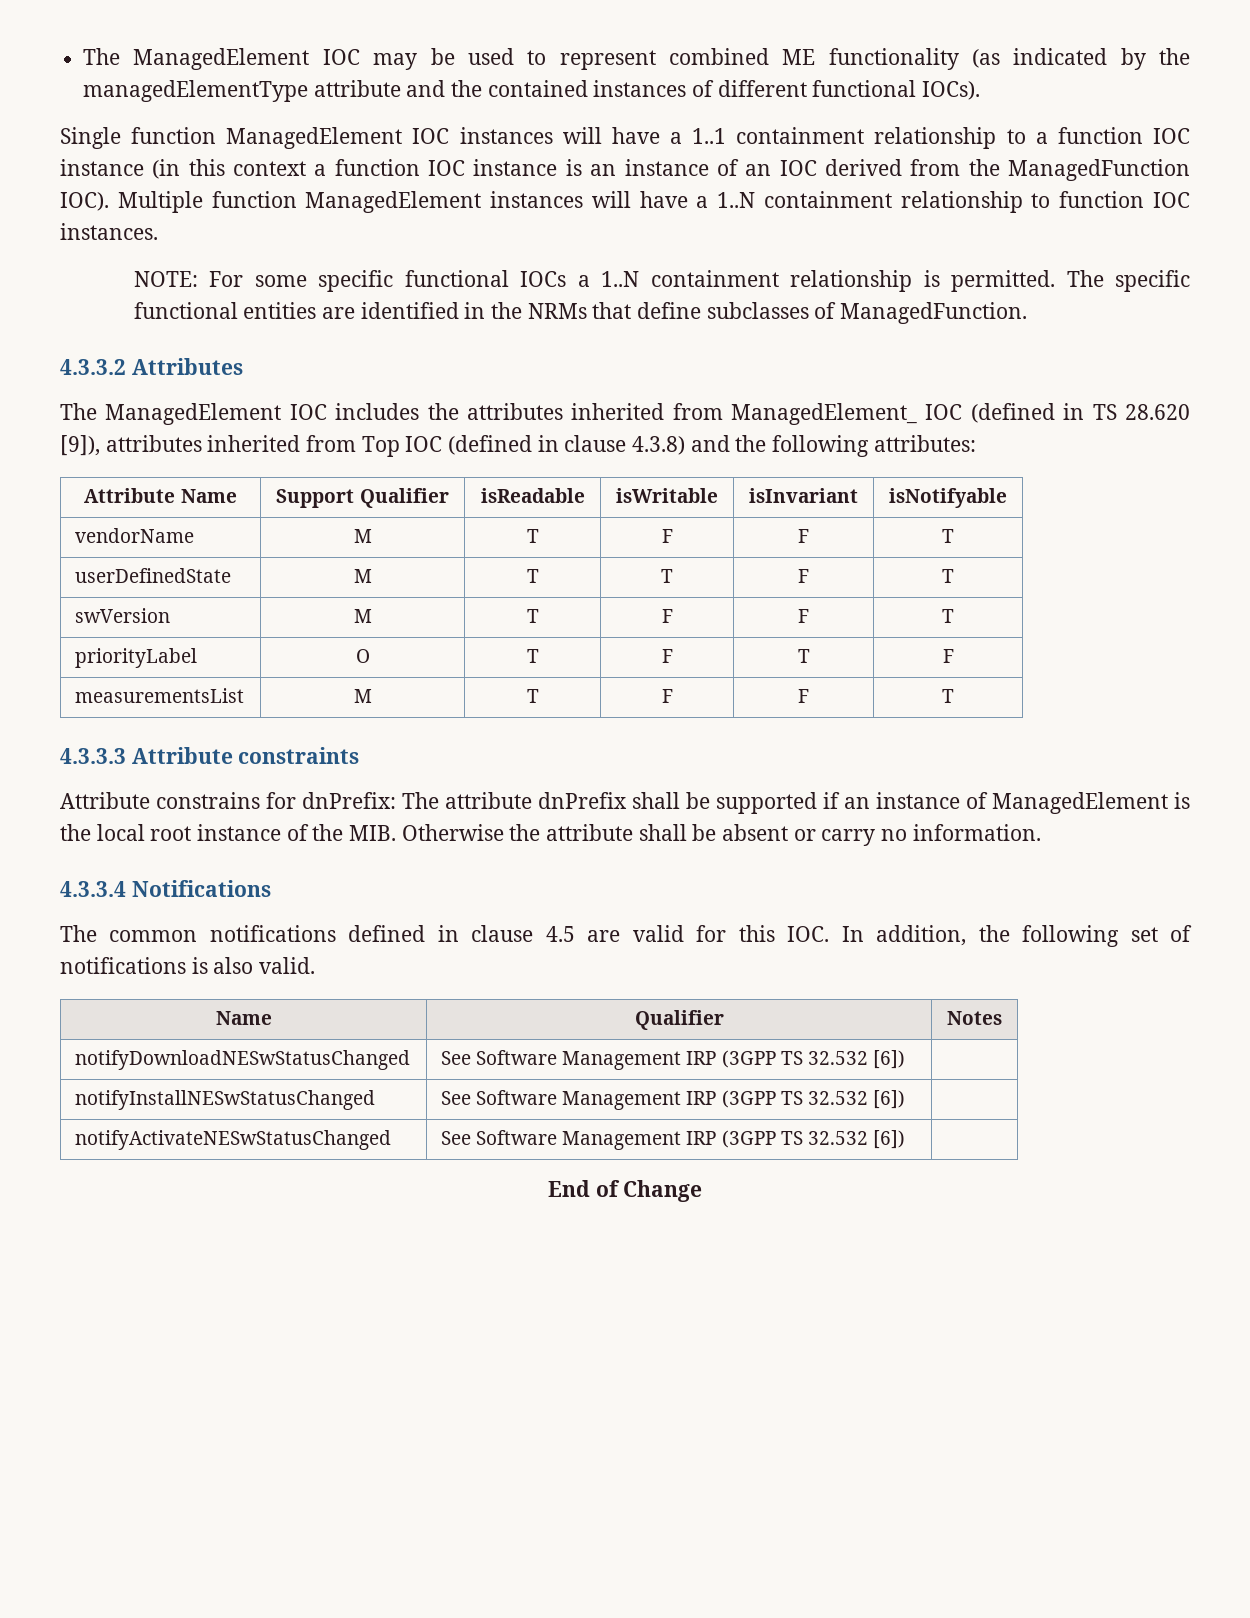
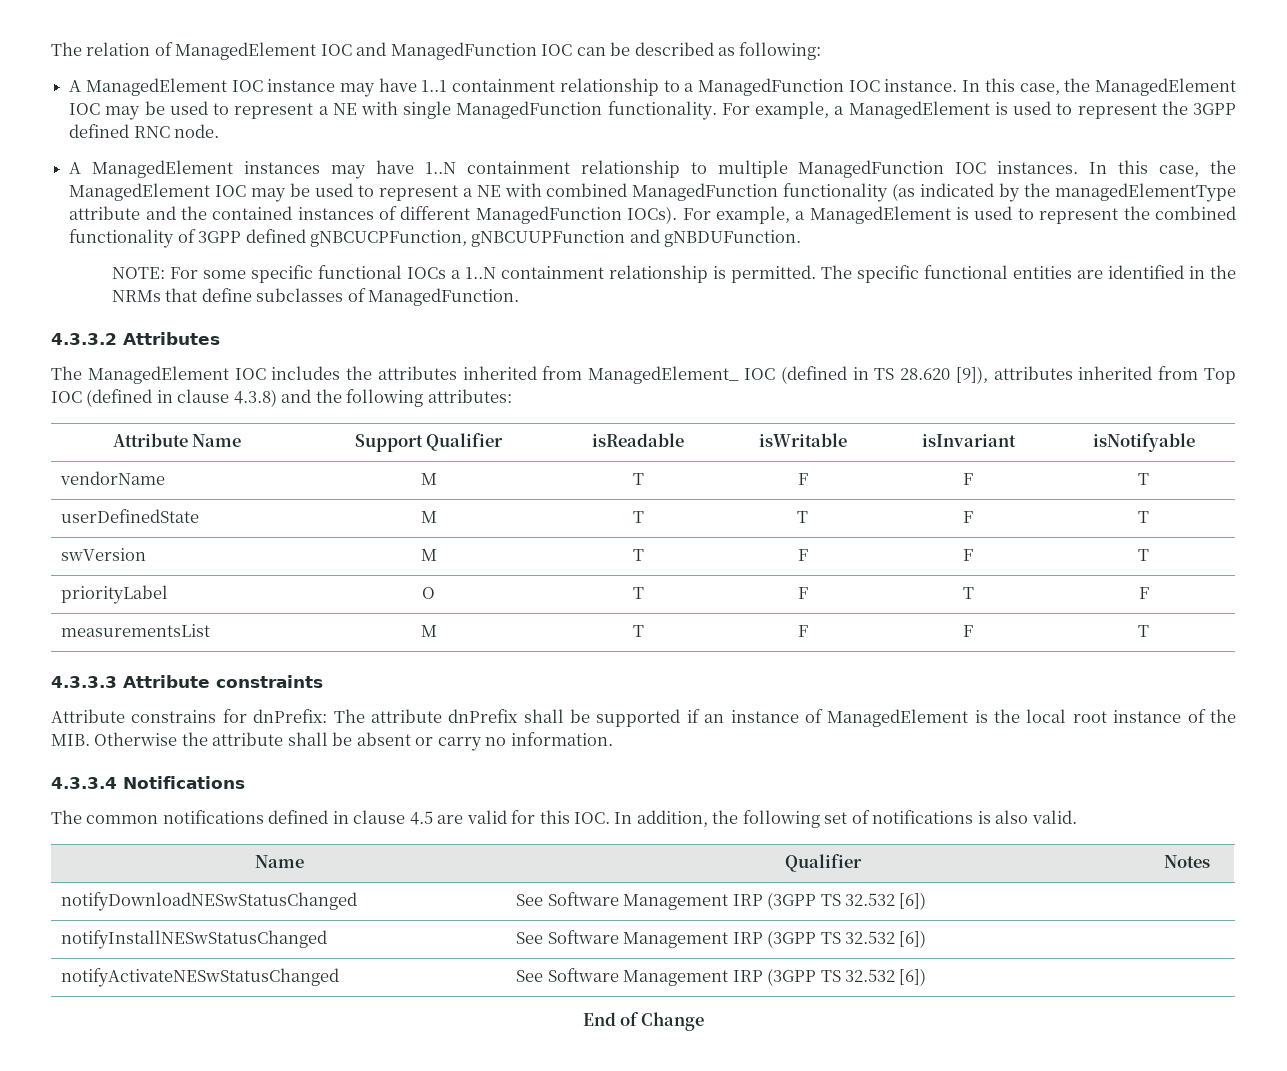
[83,48,816,70] The ManagedElement IOC may be used to represent combined ME -> [51,42,822,60] [69,78,1236,97] [69,101,1237,120] [69,124,220,138] [69,160,1236,179] [69,183,779,202] The relation of ManagedElement IOC and ManagedFunction IOC can be described as following: // A ManagedElement IOC instance may have 1..1 containment relationship to a ManagedFunction IOC instance. In this case, the ManagedElement IOC may be used to represent a NE with single ManagedFunction functionality. For example, a ManagedElement is used to represent the 3GPP defined RNC node. // A ManagedElement instances may have 1..N containment relationship to multiple ManagedFunction IOC instances. In this case, the ManagedElement IOC may be used to represent a NE with combined ManagedFunction
[812,80,917,97] functional -> [475,206,622,224] ManagedFunction
[60,127,1190,149] [60,159,1191,181] [60,191,1190,213] [60,223,158,240] // Single function ManagedElement IOC instances will have a 1..1 containment relationship to a function IOC instance (in this context a function IOC instance is an instance of an IOC derived from the ManagedFunction IOC). Multiple function ManagedElement instances will have a 1..N containment relationship to function IOC instances. -> [682,206,1236,224] [69,229,802,248] For example, a ManagedElement is used to represent the combined functionality of 3GPP defined gNBCUCPFunction, gNBCUUPFunction and gNBDUFunction.

